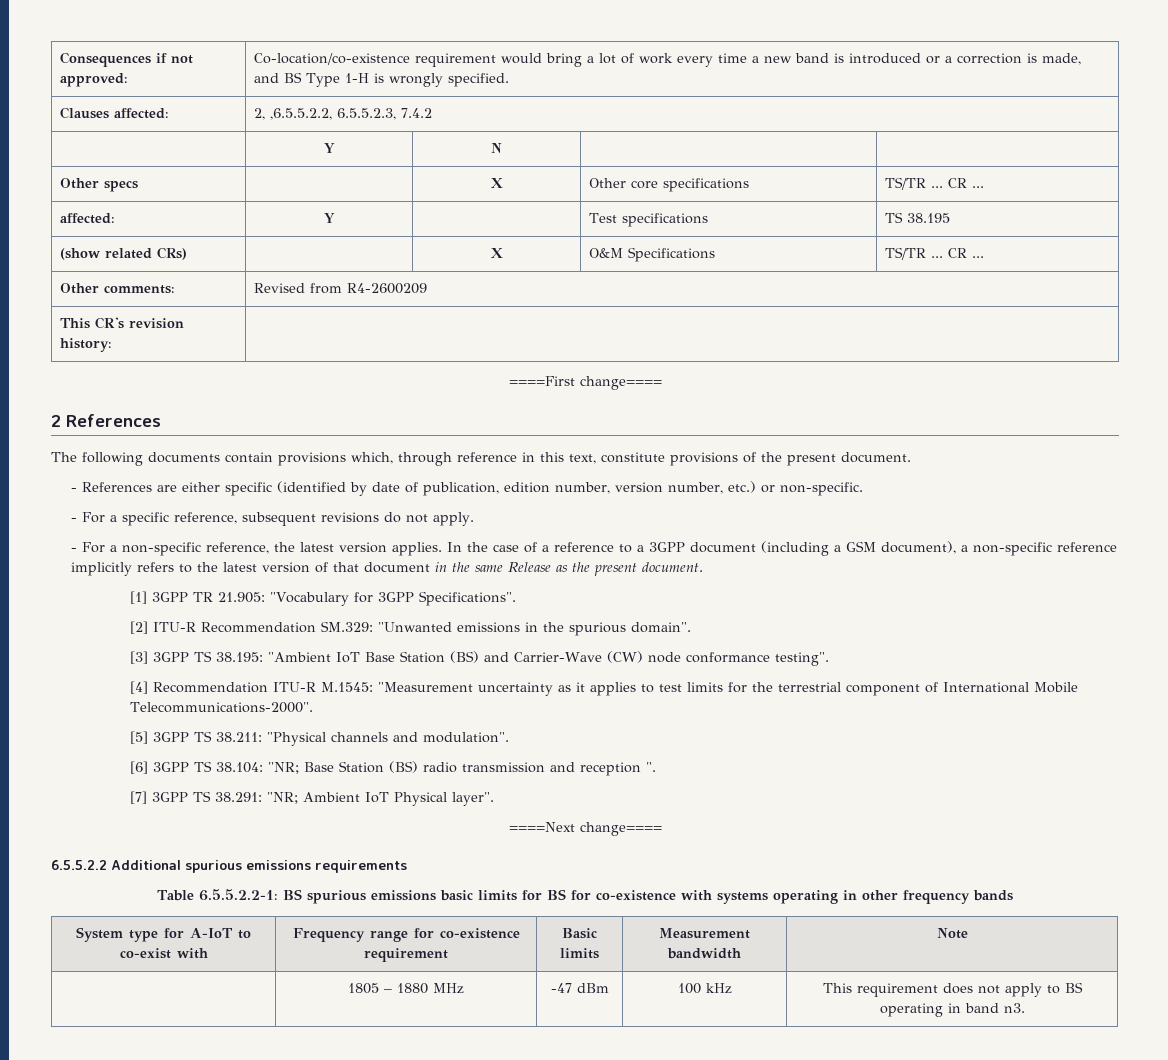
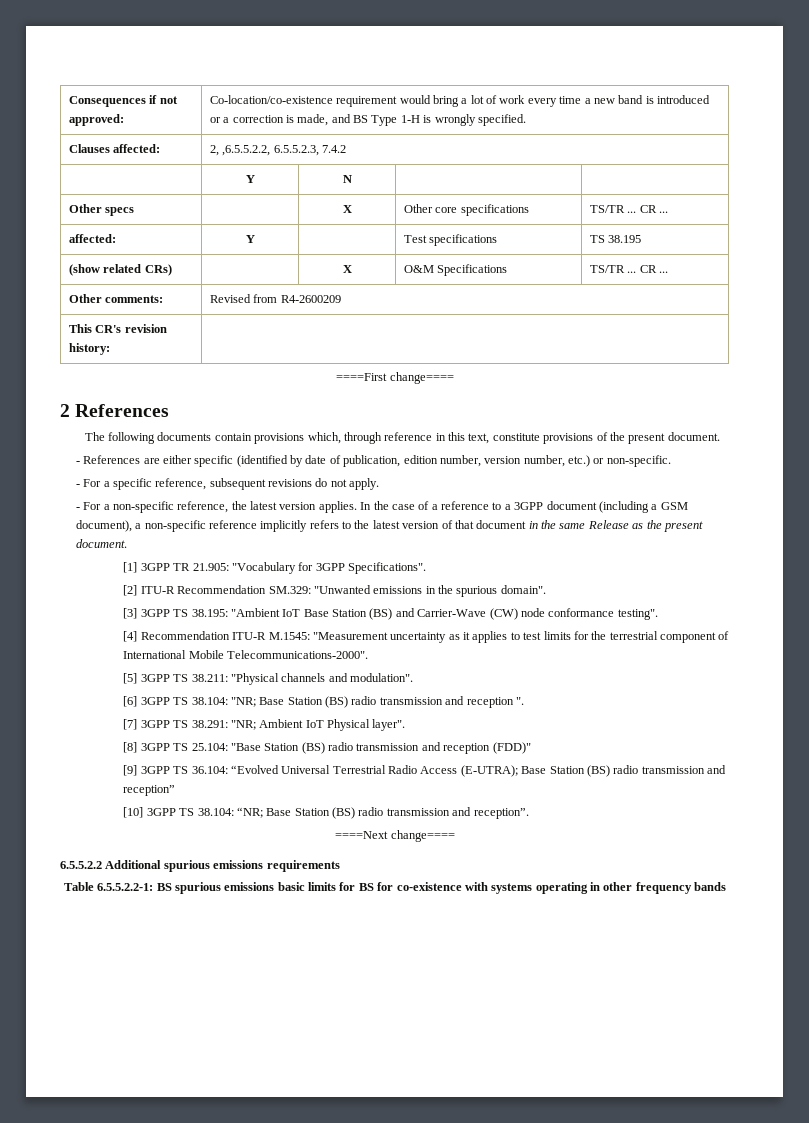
(494, 799) none -> [123,742,531,754] [123,765,727,777] [123,785,176,796] [123,807,529,819] // [8] 3GPP TS 25.104: "Base Station (BS) radio transmission and reception (FDD)" // [9] 3GPP TS 36.104: “Evolved Universal Terrestrial Radio Access (E-UTRA); Base Station (BS) radio transmission and reception” // [10] 3GPP TS 38.104: “NR; Base Station (BS) radio transmission and reception”.
[76,927,251,942] [119,948,208,959] [292,928,520,942] [364,948,448,962] [562,928,597,939] [560,948,599,959] [659,928,750,939] [667,948,741,959] [936,928,968,939] [348,983,464,994] [550,983,609,993] [677,983,732,994] [822,982,1083,997] [879,1003,1025,1017] // System type for A-IoT to co-exist with | Frequency range for co-existence requirement | Basic limits | Measurement bandwidth | Note // | 1805 – 1880 MHz | -47 dBm | 100 kHz | This requirement does not apply to BS operating in band n3. -> (727, 886) none

